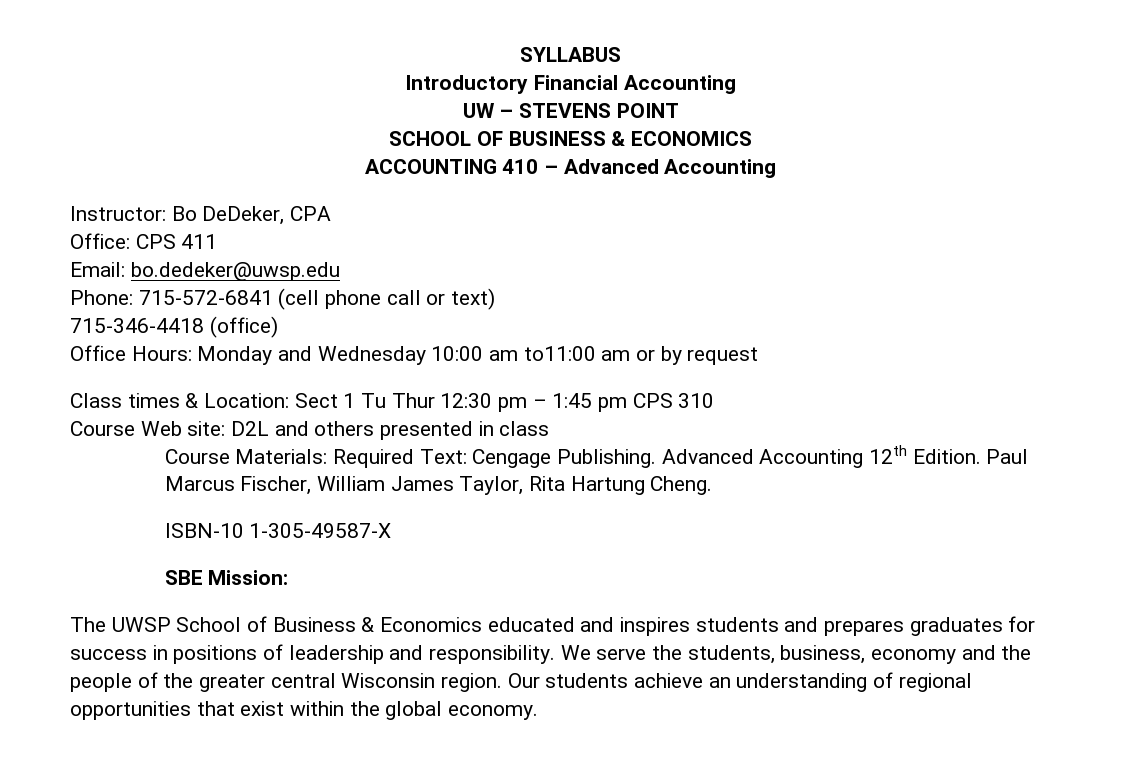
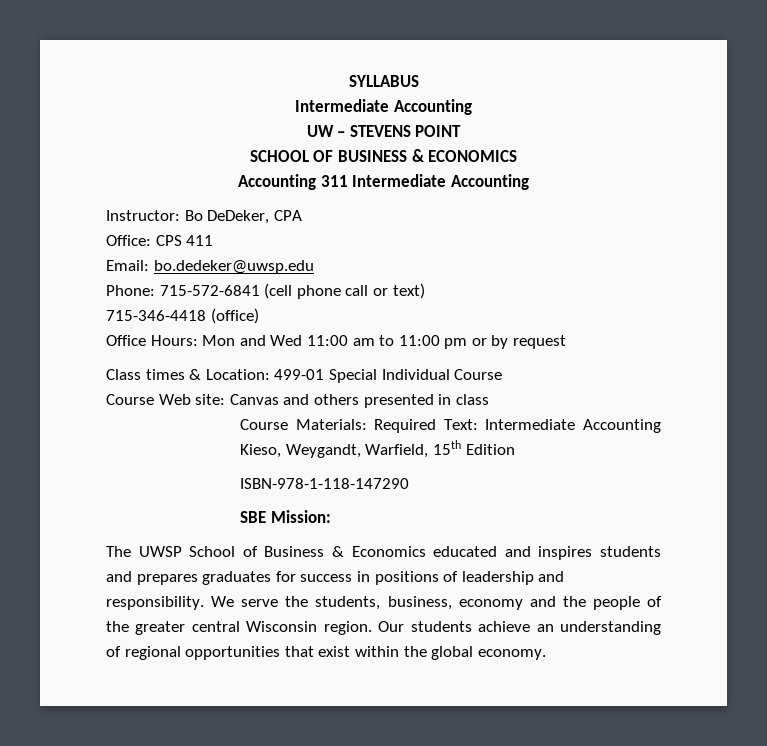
[405,75,618,94] Introductory Financial -> [295,99,390,112] Intermediate
[364,159,659,174] ACCOUNTING 410 – Advanced -> [238,174,447,190] Accounting 311 Intermediate
[197,346,631,365] Monday and Wednesday 10:00 am to11:00 am -> [202,335,468,349] Mon and Wed 11:00 am to 11:00 pm
[294,393,715,412] Sect 1 Tu Thur 12:30 pm – 1:45 pm CPS 310 -> [274,369,503,383] 499-01 Special Individual Course
[231,421,270,436] D2L -> [229,394,279,405] Canvas
[472,445,1029,468] [164,476,713,495] [164,523,392,538] Cengage Publishing. Advanced Accounting 12th Edition. Paul Marcus Fischer, William James Taylor, Rita Hartung Cheng. // ISBN-10 1-305-49587-X -> [485,419,661,433] [240,440,515,458] [240,478,410,489] Intermediate Accounting Kieso, Weygandt, Warfield, 15th Edition // ISBN-978-1-118-147290

